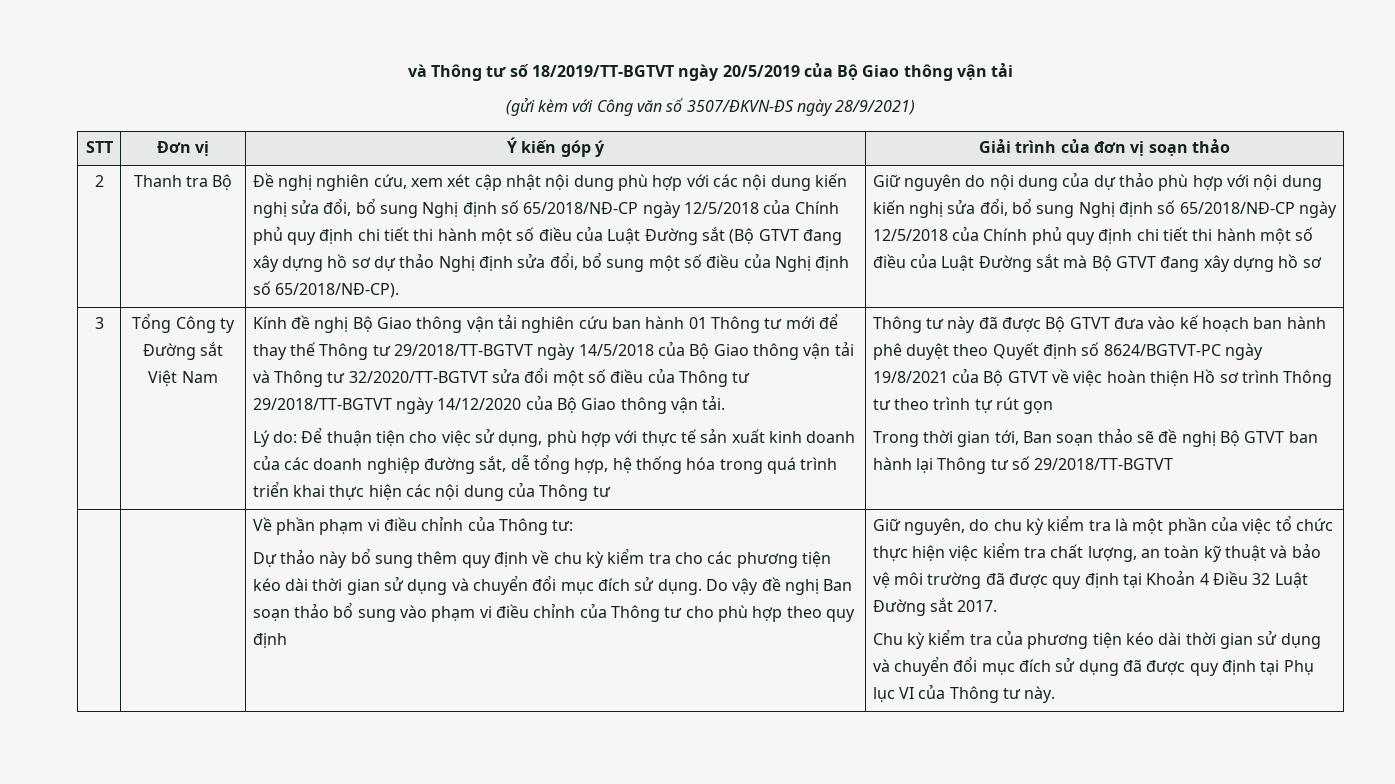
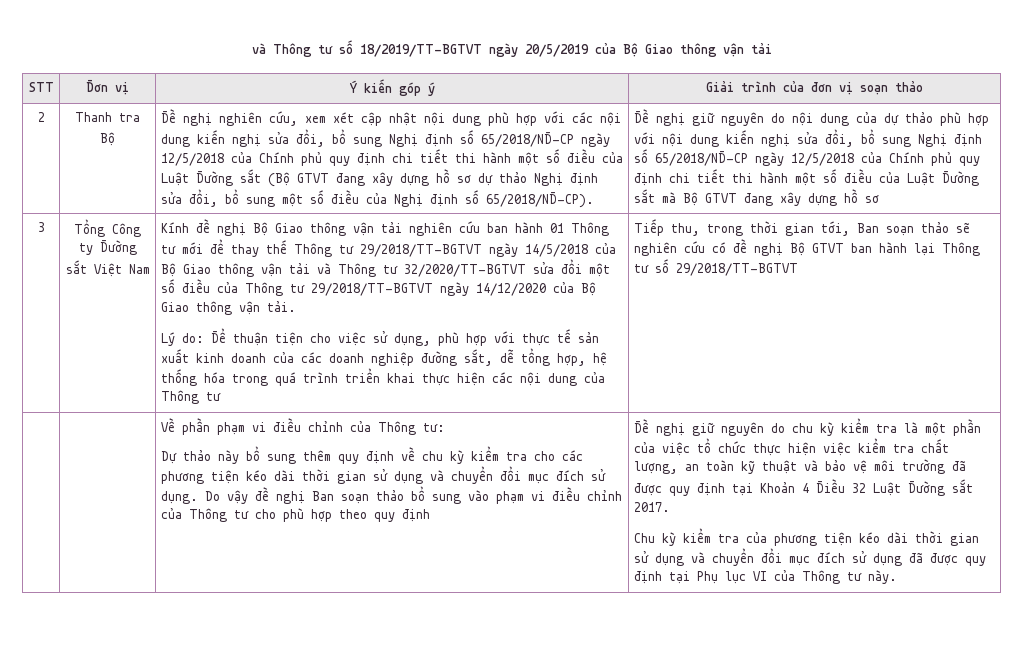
[505,97,916,116] // (gửi kèm với Công văn số 3507/ĐKVN-ĐS ngày 28/9/2021) -> (772, 48) none
[872,174,901,187] Giữ -> [633,109,715,126] Đề nghị giữ
[872,315,1326,333] [872,342,1264,360] [872,368,1333,387] [872,397,1054,414] [872,431,919,447] Thông tư này đã được Bộ GTVT đưa vào kế hoạch ban hành phê duyệt theo Quyết định số 8624/BGTVT-PC ngày 19/8/2021 của Bộ GTVT về việc hoàn thiện Hồ sơ trình Thông tư theo trình tự rút gọn // Trong -> [633,219,743,236] Tiếp thu, trong
(1155, 436) none -> [633,241,726,256] nghiên cứu có
[872,518,966,535] Giữ nguyên, -> [633,419,764,436] Đề nghị giữ nguyên

